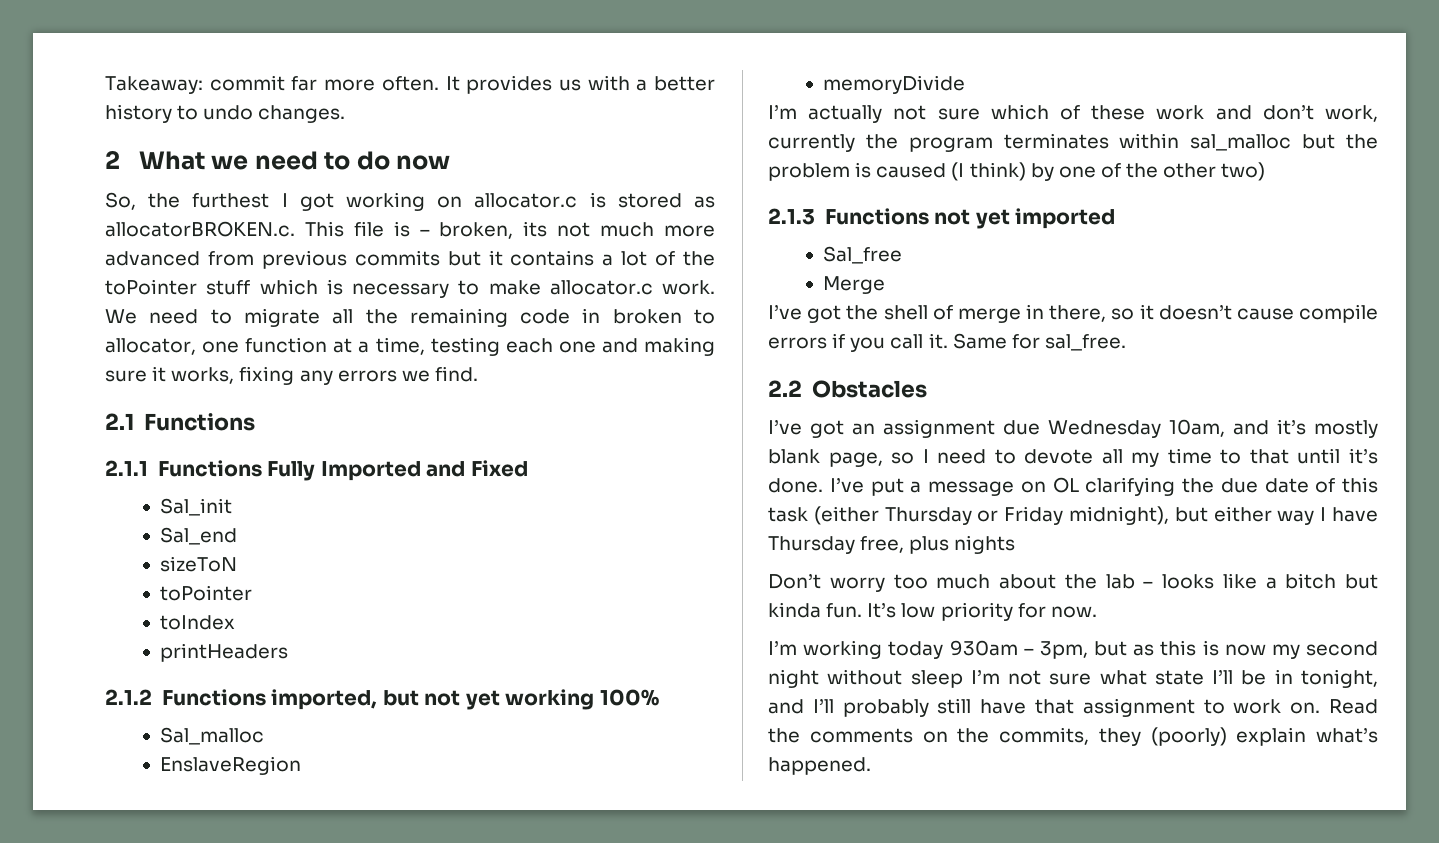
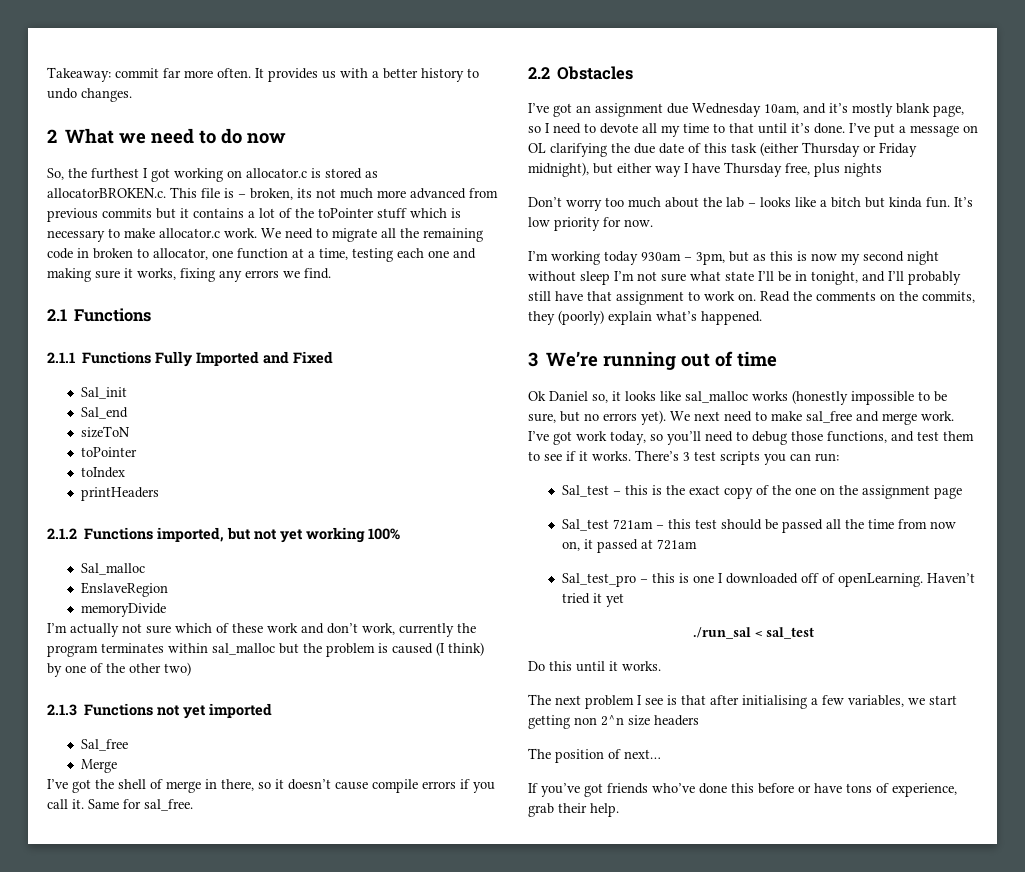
(871, 766) none -> [528,351,778,370] [528,390,947,405] [528,410,954,425] [528,431,974,445] [528,450,839,465] [562,485,963,499] [562,519,957,533] [562,539,698,553] [562,573,976,587] [562,593,625,607] [692,627,814,639] [528,661,661,672] [528,694,957,709] [528,715,699,729] [528,748,661,763] [528,783,957,797] [528,803,619,817] // 3 We’re running out of time // Ok Daniel so, it looks like sal_malloc works (honestly impossible to be sure, but no errors yet). We next need to make sal_free and merge work. I’ve got work today, so you’ll need to debug those functions, and test them to see if it works. There’s 3 test scripts you can run: // Sal_test – this is the exact copy of the one on the assignment page // Sal_test 721am – this test should be passed all the time from now on, it passed at 721am // Sal_test_pro – this is one I downloaded off of openLearning. Haven’t tried it yet // ./run_sal < sal_test // Do this until it works. // The next problem I see is that after initialising a few variables, we start getting non 2^n size headers // The position of next… // If you’ve got friends who’ve done this before or have tons of experience, grab their help.

